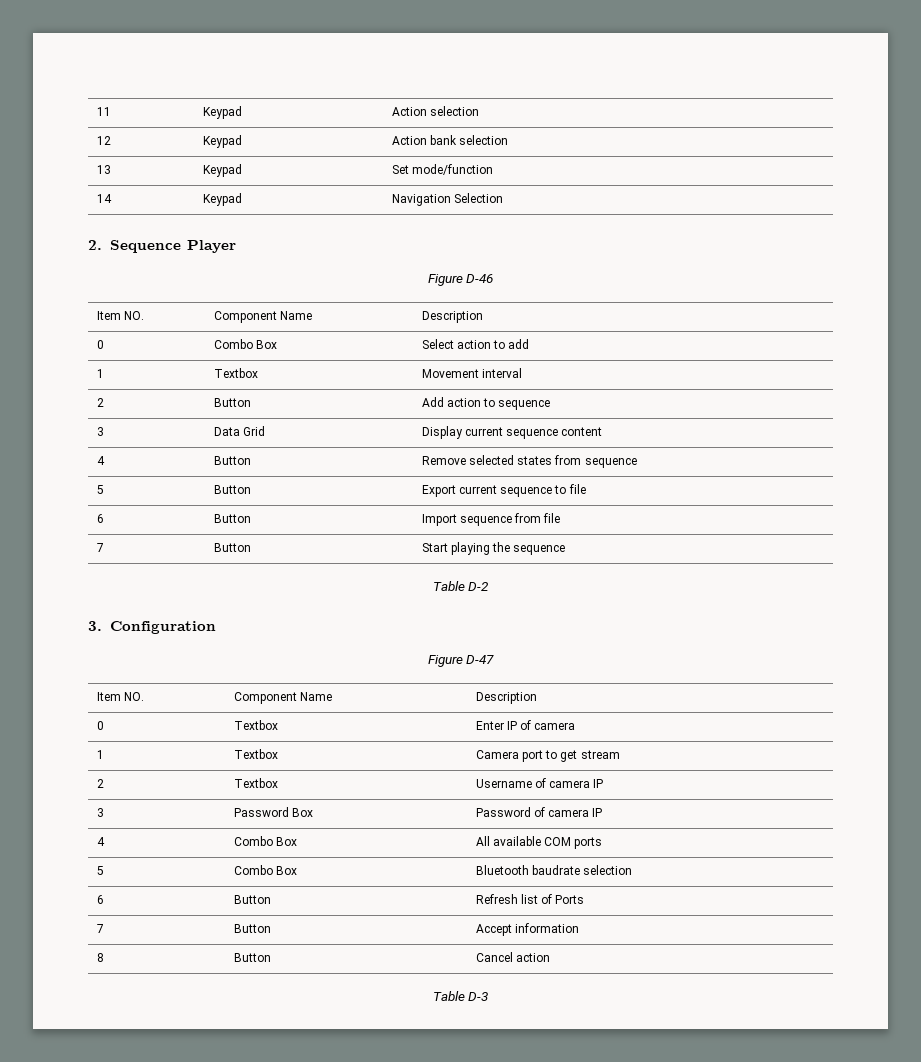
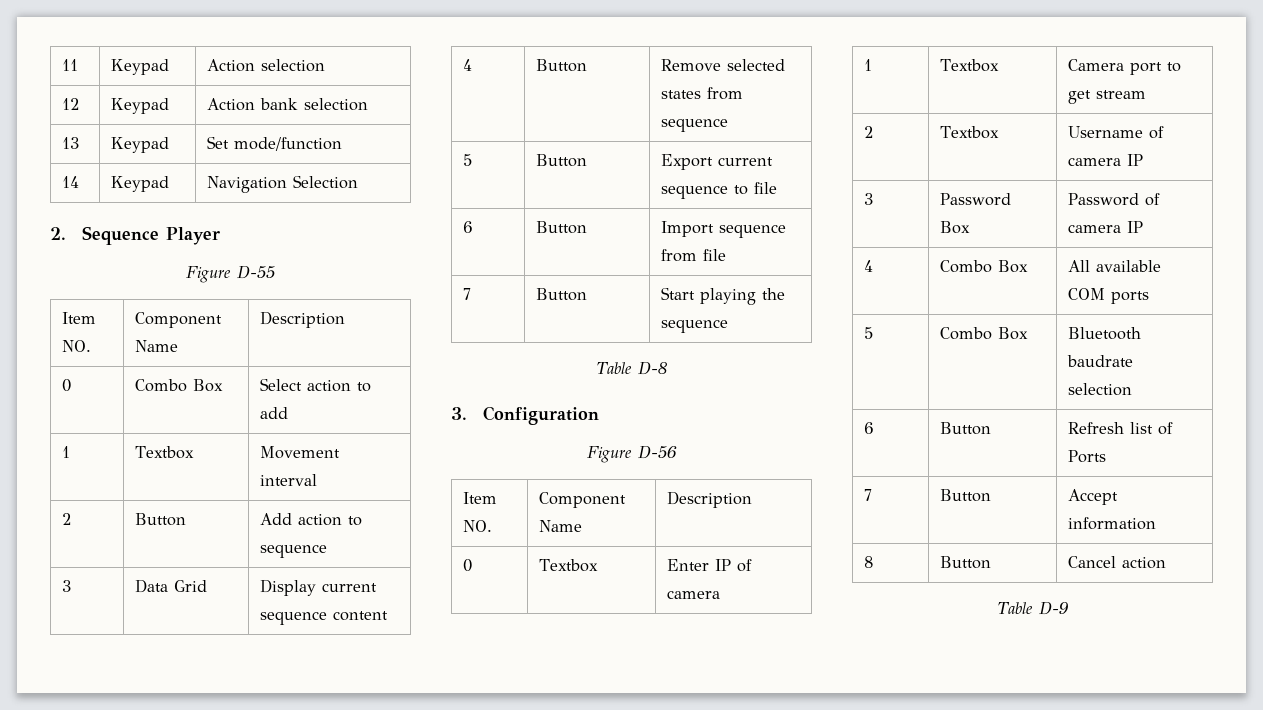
[466,274,494,283] D-46 -> [237,265,275,279] D-55
[468,582,490,591] D-2 -> [637,361,667,375] D-8
[466,655,495,664] D-47 -> [638,445,677,459] D-56
[468,992,489,1001] D-3 -> [1038,601,1068,615] D-9

